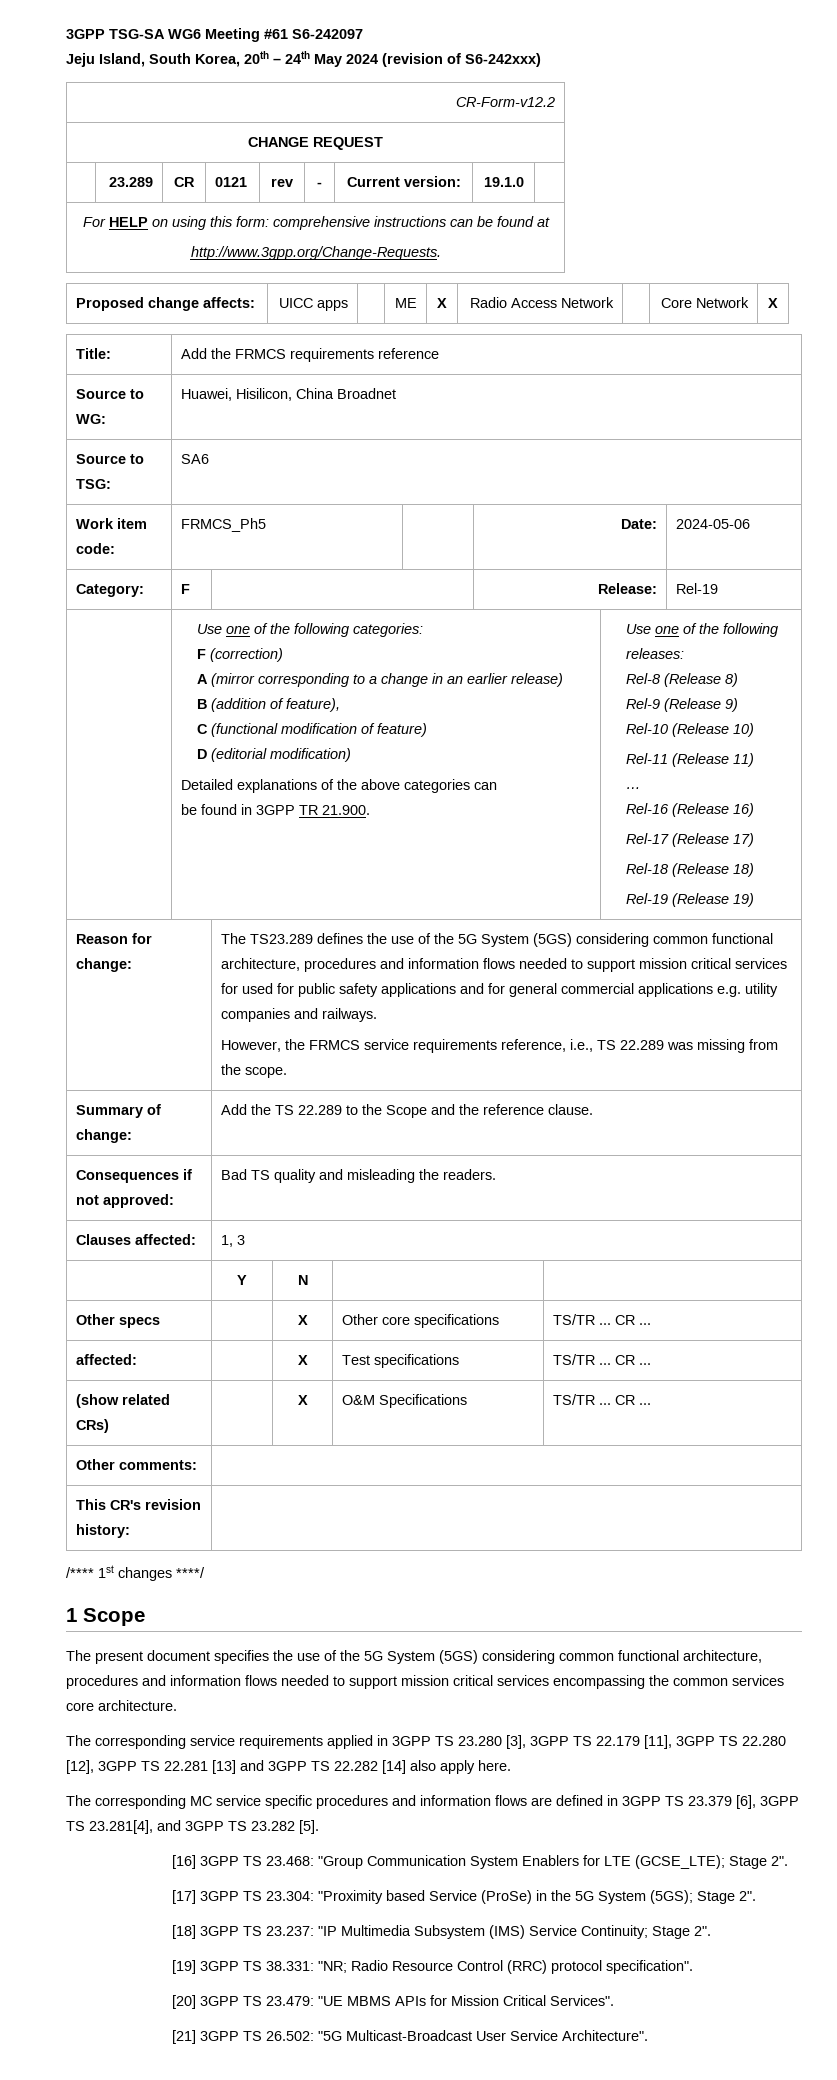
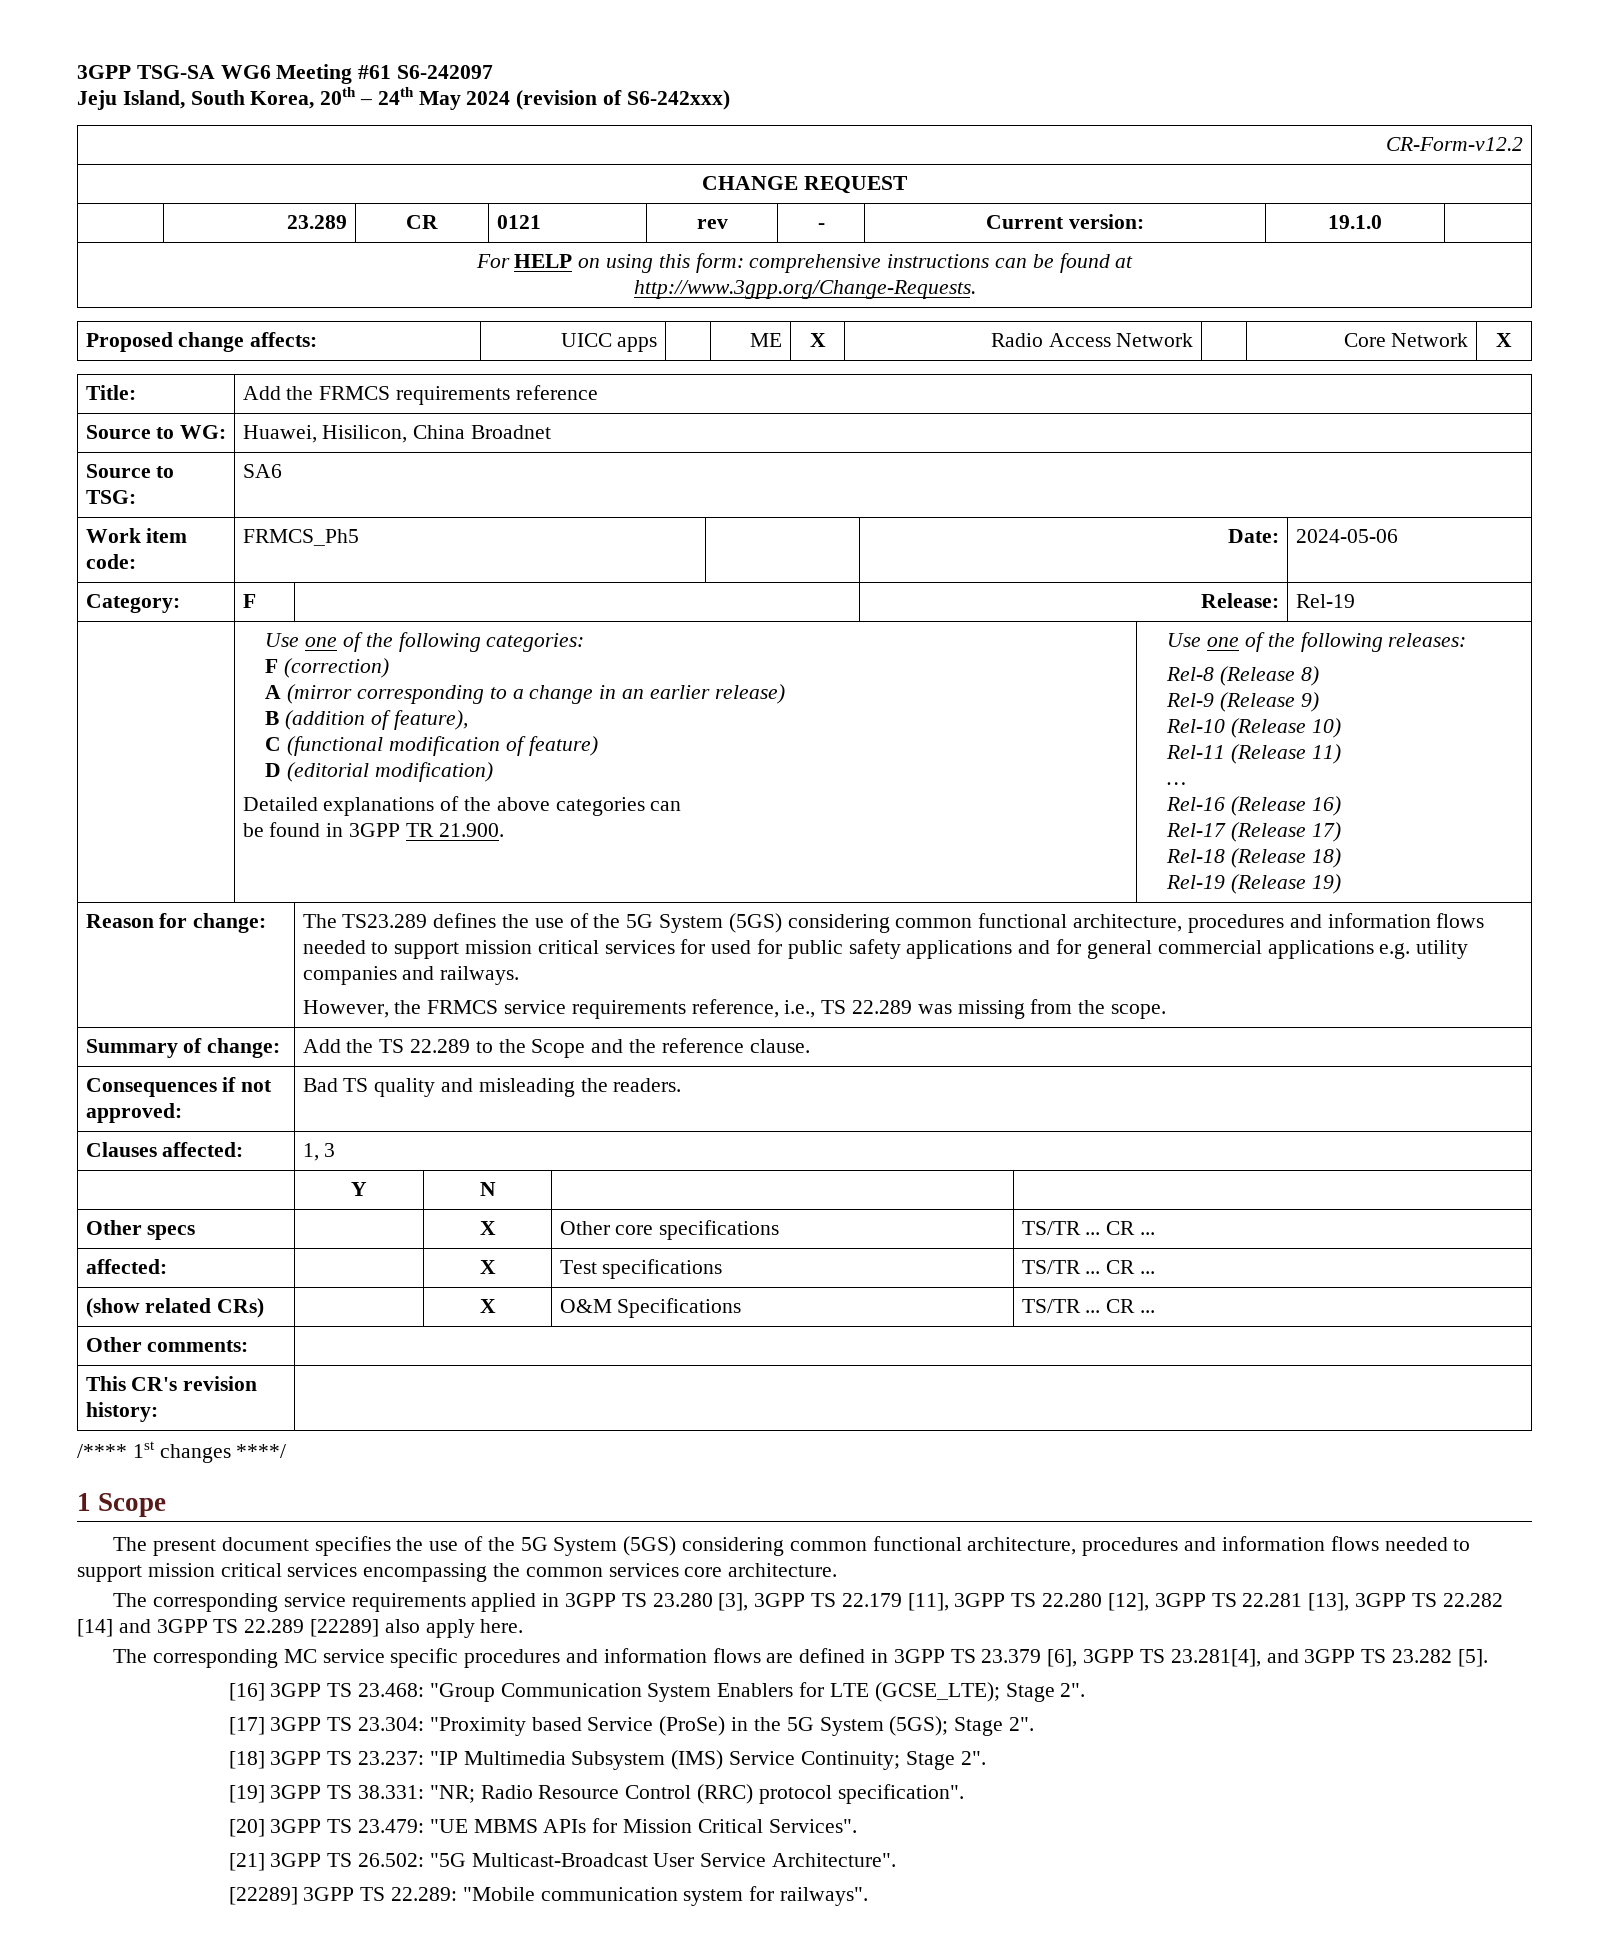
[212,1760,264,1774] [13] and -> [1308,1593,1350,1611] [13],
(406, 1767) none -> [118,1619,380,1637] and 3GPP TS 22.289 [22289]
(648, 2035) none -> [228,1886,869,1906] // [22289] 3GPP TS 22.289: "Mobile communication system for railways".

